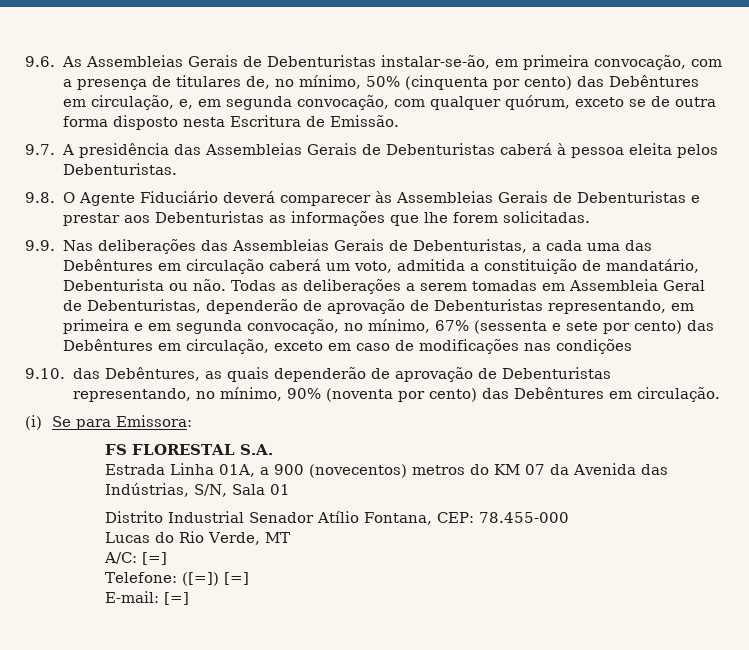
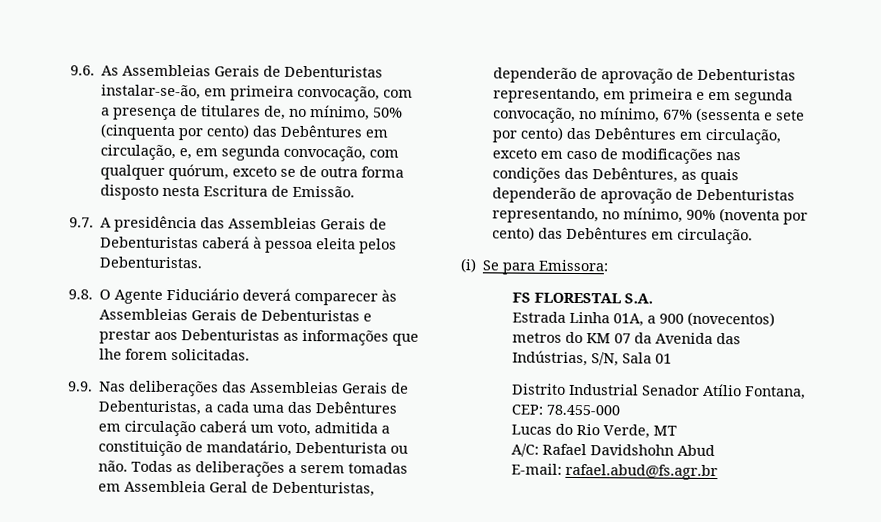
[25,368,65,379] // 9.10. -> (562, 175) none
[141,552,167,565] [104,572,249,586] [=] // Telefone: ([=]) [=] -> [542,443,716,457] Rafael Davidshohn Abud
[163,592,189,605] [=] -> [565,463,719,481] rafael.abud@fs.agr.br

